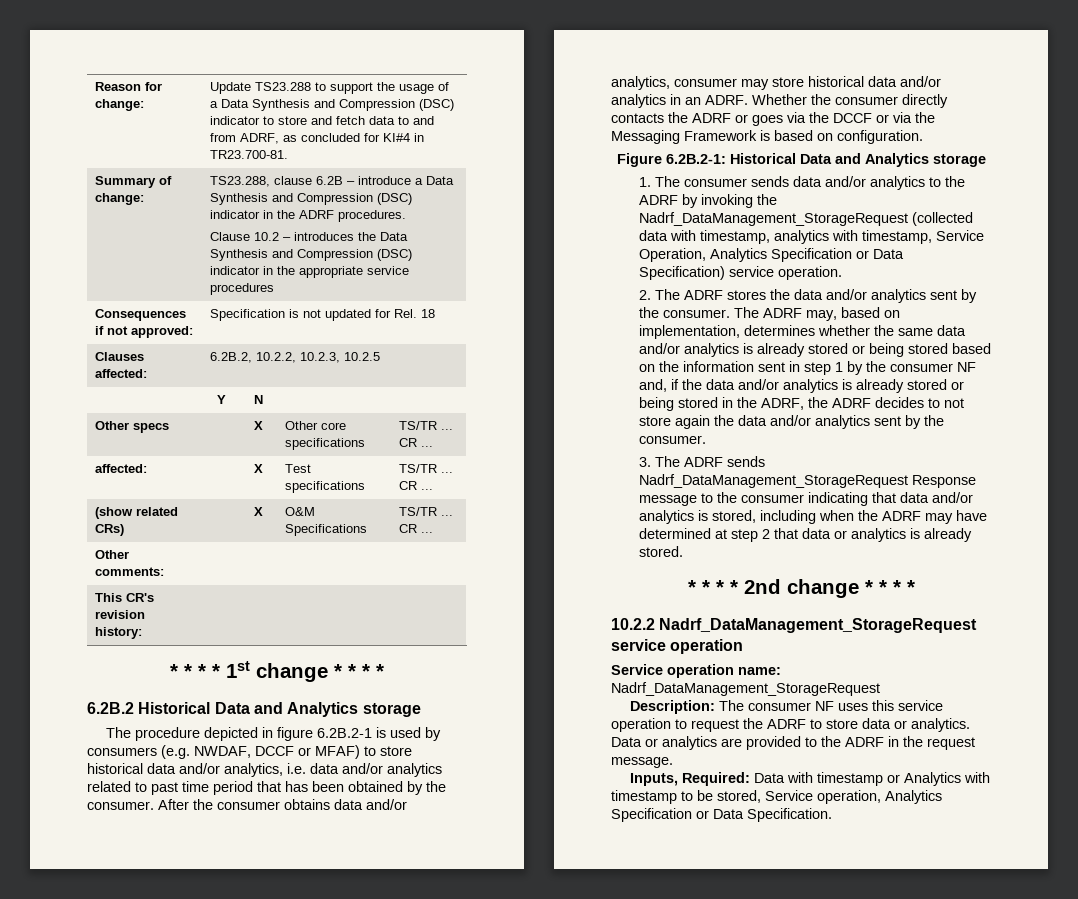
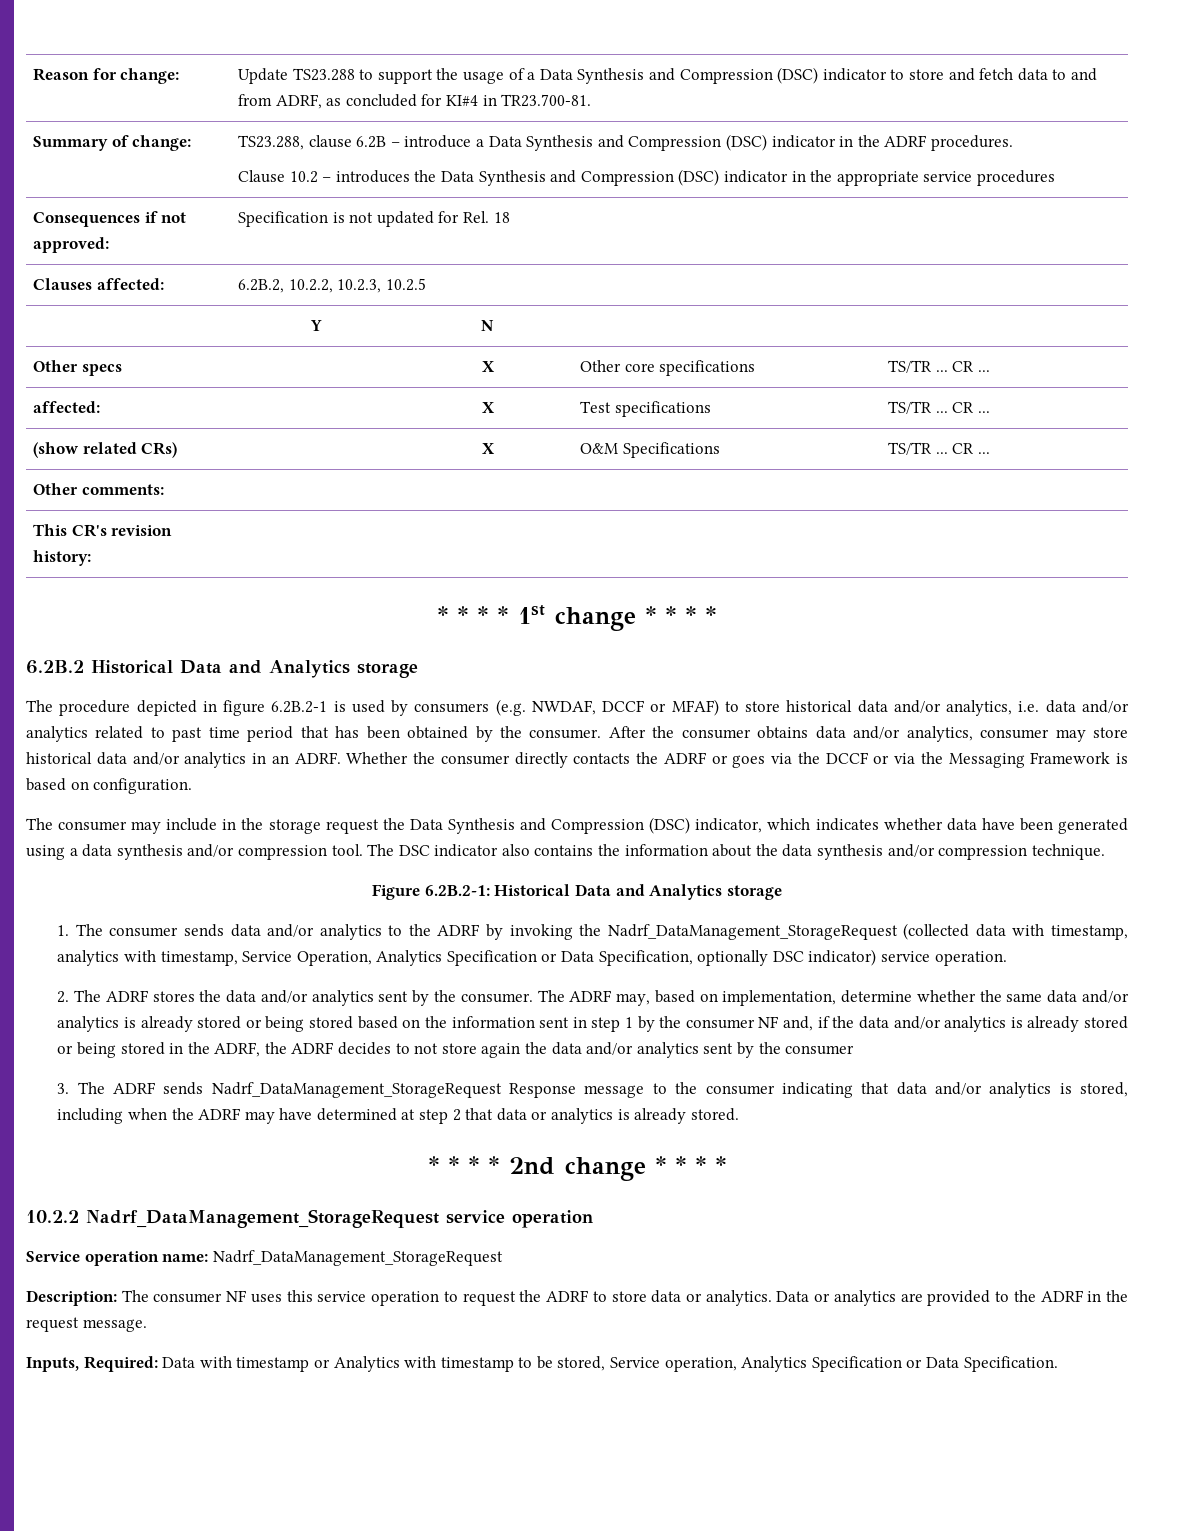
(923, 137) none -> [26,817,1128,834] [26,844,1105,860] // The consumer may include in the storage request the Data Synthesis and Compression (DSC) indicator, which indicates whether data have been generated using a data synthesis and/or compression tool. The DSC indicator also contains the information about the data synthesis and/or compression technique.
[638,266,725,280] Specification) -> [598,949,877,966] Specification, optionally DSC indicator)
[743,325,815,336] determines -> [841,990,913,1003] determine
[638,435,706,444] consumer. -> [785,1045,855,1055] consumer

